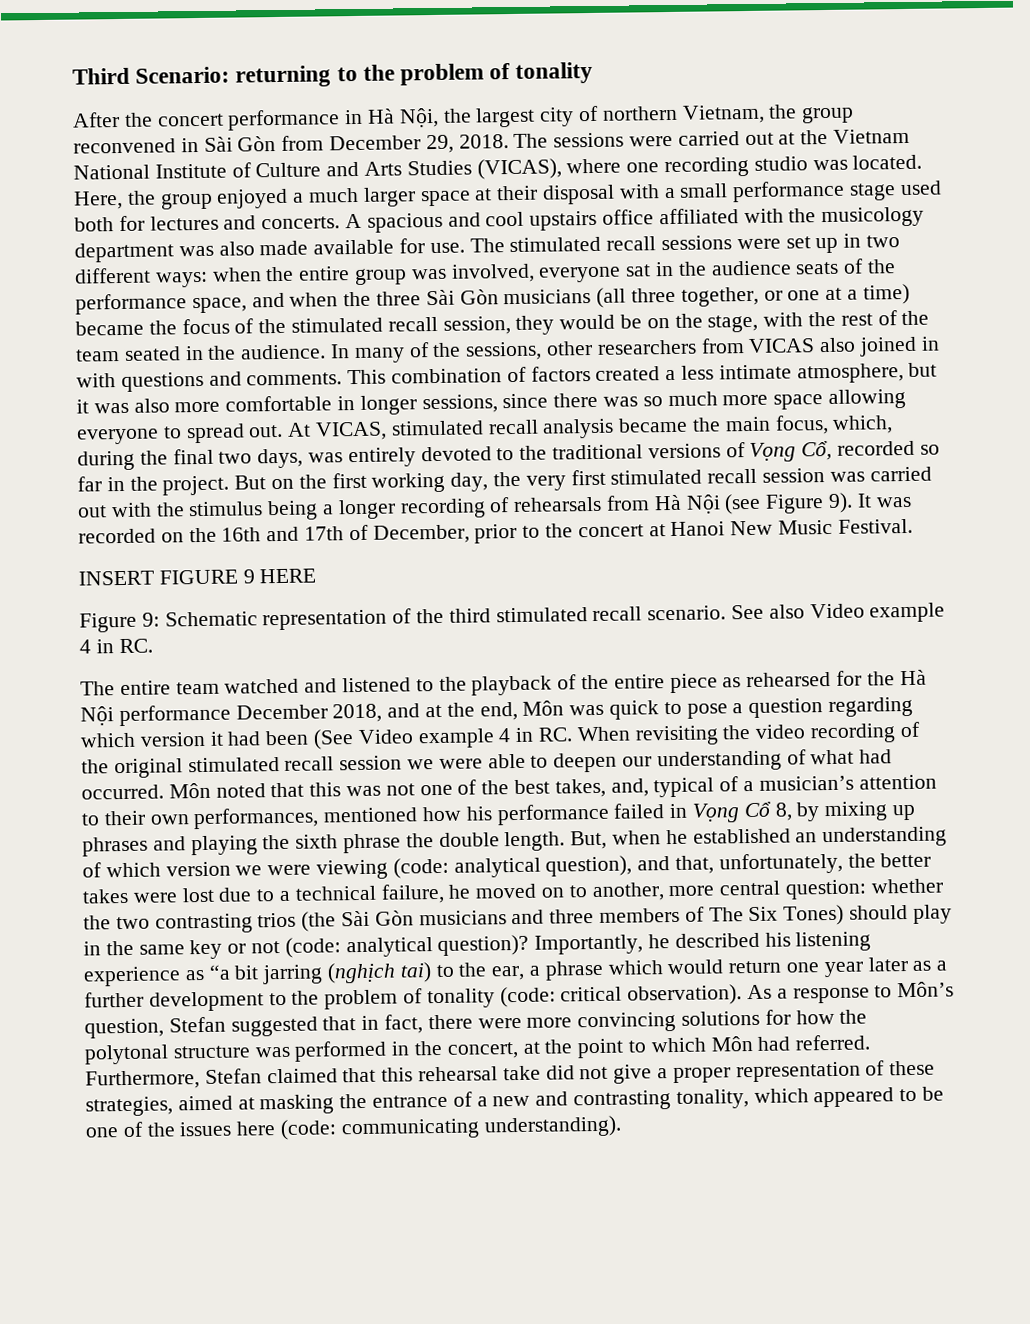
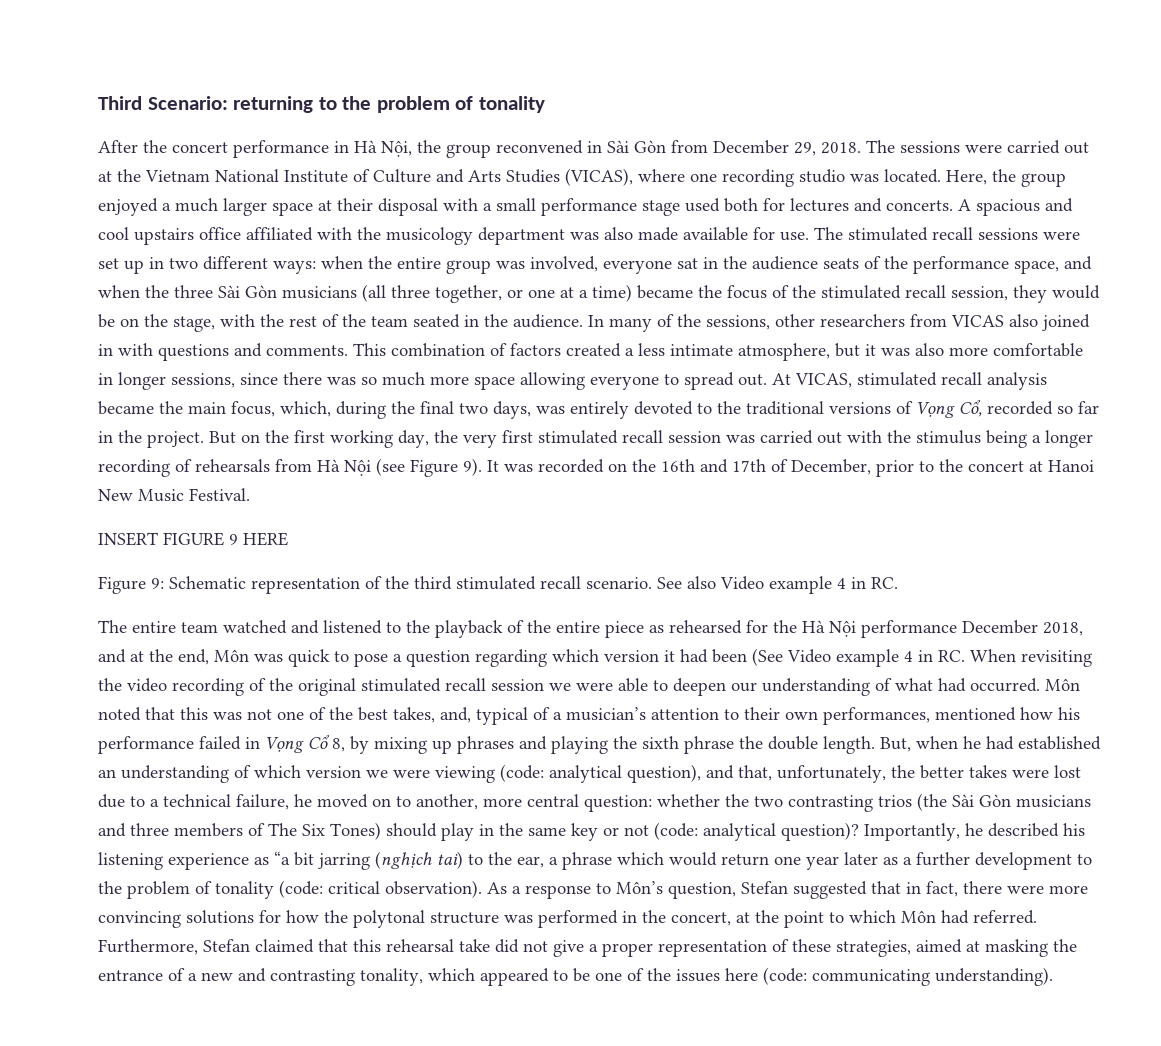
[475,104,798,128] largest city of northern Vietnam, the -> (441, 146) none
(688, 837) none -> [986,736,1014,750] had

